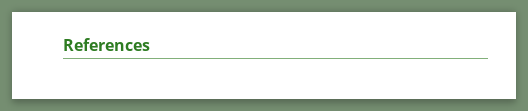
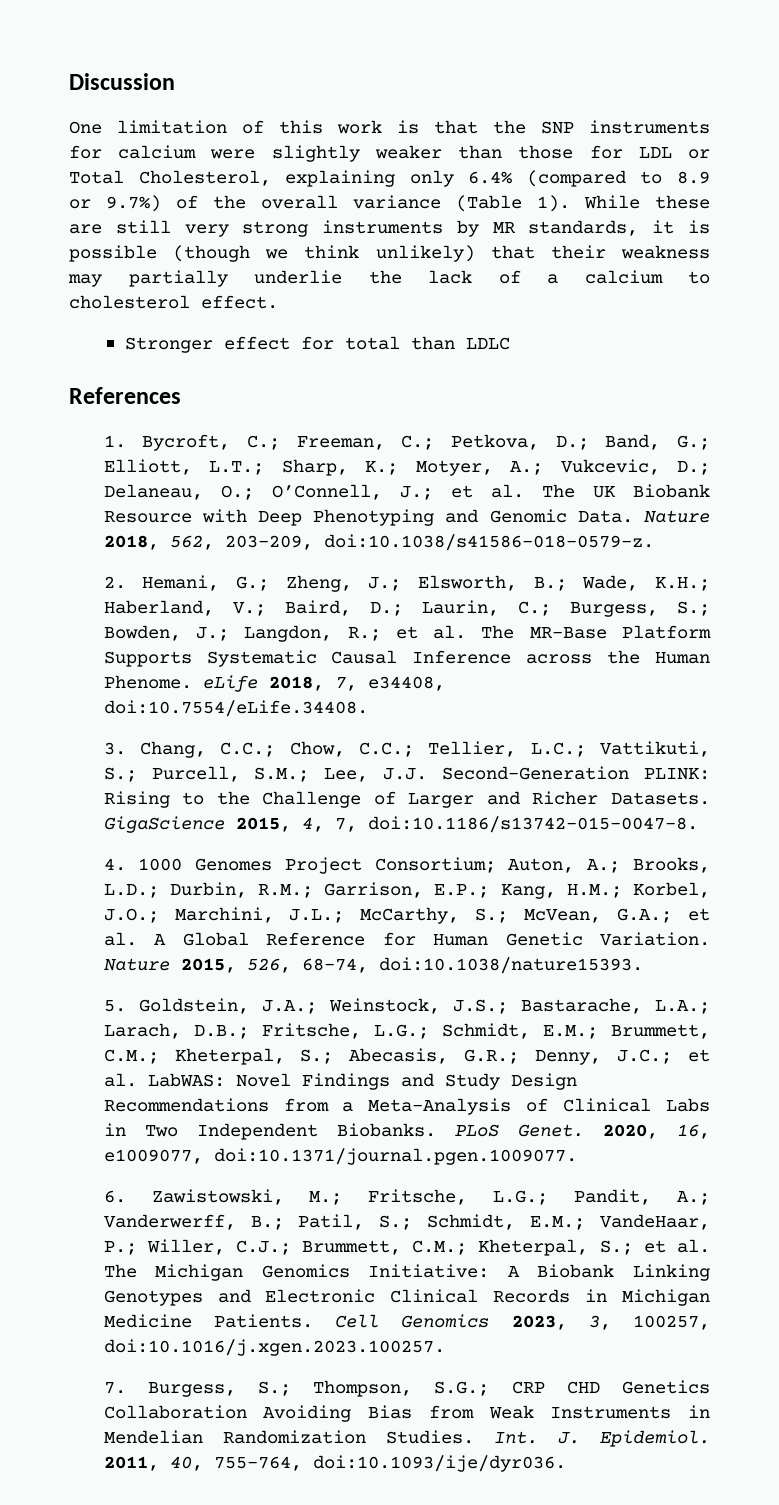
[63,38,150,51] References -> [69,73,175,90] [69,120,710,134] [69,145,710,162] [69,170,710,187] [69,195,710,212] [69,220,710,237] [69,245,710,262] [68,270,710,287] [69,295,278,309] [124,336,510,353] [69,387,181,404] [103,434,710,451] [103,459,710,476] [103,484,710,500] [103,509,710,526] [103,534,654,551] [103,575,710,592] [103,600,710,617] [103,625,711,642] [103,650,710,667] [103,675,445,692] [103,700,368,717] [103,741,710,758] [103,766,710,782] [103,791,710,808] [103,816,698,833] [103,857,710,874] [103,882,710,899] [103,907,710,924] [103,932,710,946] [103,957,643,974] [103,998,710,1014] [103,1023,710,1039] [103,1048,710,1065] [103,1073,577,1090] [103,1098,710,1115] [103,1123,710,1140] [103,1148,577,1165] [103,1189,710,1205] [103,1214,710,1230] [103,1239,710,1256] [103,1264,710,1281] [103,1289,710,1306] [103,1314,710,1330] [103,1339,445,1356] [103,1380,710,1397] [103,1405,710,1422] [103,1430,710,1447] [103,1455,566,1472] Discussion // One limitation of this work is that the SNP instruments for calcium were slightly weaker than those for LDL or Total Cholesterol, explaining only 6.4% (compared to 8.9 or 9.7%) of the overall variance (Table 1). While these are still very strong instruments by MR standards, it is possible (though we think unlikely) that their weakness may partially underlie the lack of a calcium to cholesterol effect. // Stronger effect for total than LDLC // References // 1. Bycroft, C.; Freeman, C.; Petkova, D.; Band, G.; Elliott, L.T.; Sharp, K.; Motyer, A.; Vukcevic, D.; Delaneau, O.; O’Connell, J.; et al. The UK Biobank Resource with Deep Phenotyping and Genomic Data. Nature 2018, 562, 203–209, doi:10.1038/s41586-018-0579-z. // 2. Hemani, G.; Zheng, J.; Elsworth, B.; Wade, K.H.; Haberland, V.; Baird, D.; Laurin, C.; Burgess, S.; Bowden, J.; Langdon, R.; et al. The MR-Base Platform Supports Systematic Causal Inference across the Human Phenome. eLife 2018, 7, e34408, doi:10.7554/eLife.34408. // 3. Chang, C.C.; Chow, C.C.; Tellier, L.C.; Vattikuti, S.; Purcell, S.M.; Lee, J.J. Second-Generation PLINK: Rising to the Challenge of Larger and Richer Datasets. GigaScience 2015, 4, 7, doi:10.1186/s13742-015-0047-8. // 4. 1000 Genomes Project Consortium; Auton, A.; Brooks, L.D.; Durbin, R.M.; Garrison, E.P.; Kang, H.M.; Korbel, J.O.; Marchini, J.L.; McCarthy, S.; McVean, G.A.; et al. A Global Reference for Human Genetic Variation. Nature 2015, 526, 68–74, doi:10.1038/nature15393. // 5. Goldstein, J.A.; Weinstock, J.S.; Bastarache, L.A.; Larach, D.B.; Fritsche, L.G.; Schmidt, E.M.; Brummett, C.M.; Kheterpal, S.; Abecasis, G.R.; Denny, J.C.; et al. LabWAS: Novel Findings and Study Design Recommendations from a Meta-Analysis of Clinical Labs in Two Independent Biobanks. PLoS Genet. 2020, 16, e1009077, doi:10.1371/journal.pgen.1009077. // 6. Zawistowski, M.; Fritsche, L.G.; Pandit, A.; Vanderwerff, B.; Patil, S.; Schmidt, E.M.; VandeHaar, P.; Willer, C.J.; Brummett, C.M.; Kheterpal, S.; et al. The Michigan Genomics Initiative: A Biobank Linking Genotypes and Electronic Clinical Records in Michigan Medicine Patients. Cell Genomics 2023, 3, 100257, doi:10.1016/j.xgen.2023.100257. // 7. Burgess, S.; Thompson, S.G.; CRP CHD Genetics Collaboration Avoiding Bias from Weak Instruments in Mendelian Randomization Studies. Int. J. Epidemiol. 2011, 40, 755–764, doi:10.1093/ije/dyr036.

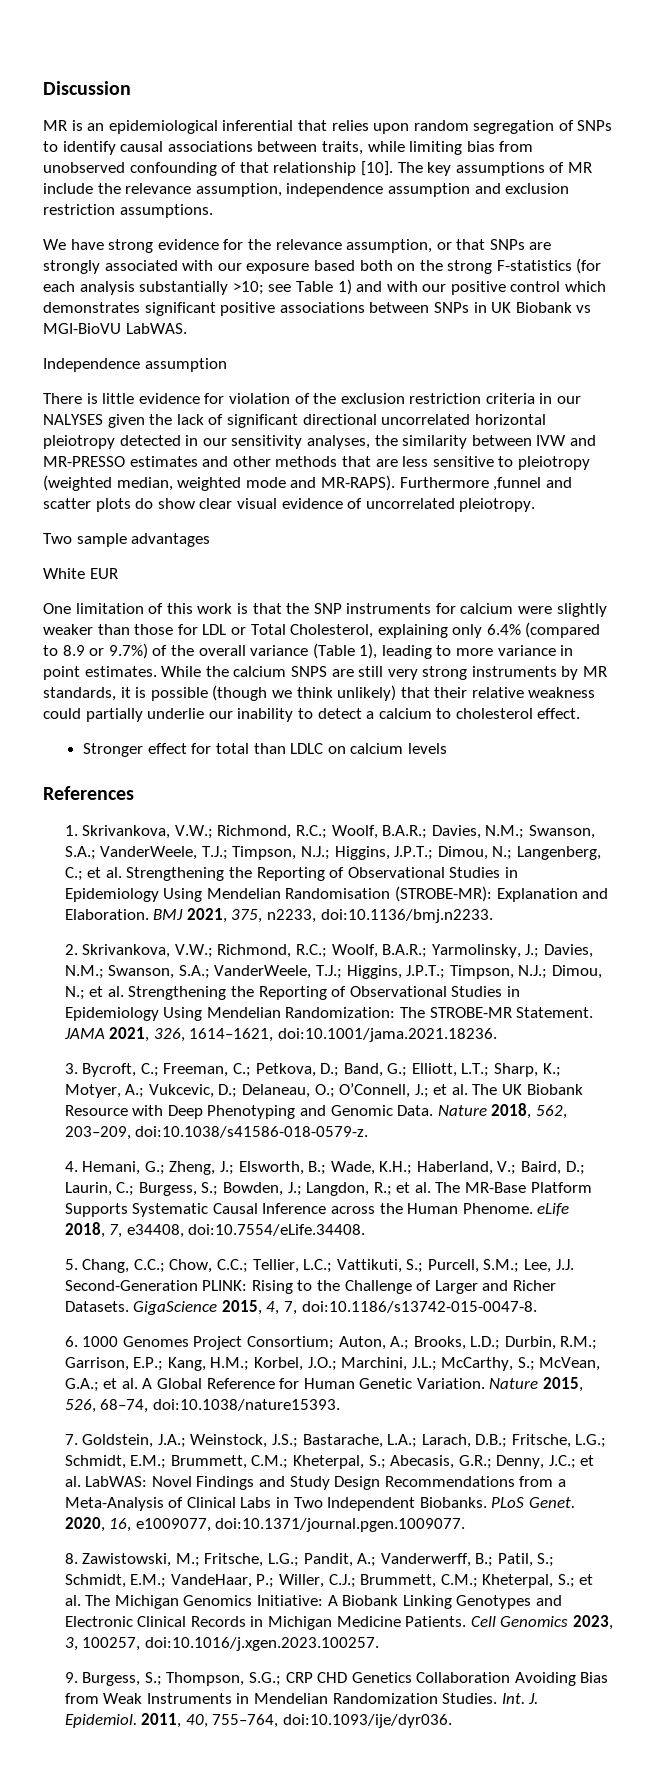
(175, 81) none -> [43,120,613,134] [43,141,534,155] [43,161,592,176] [43,183,570,197] [43,204,213,218] [43,239,552,253] [43,258,602,274] [43,279,607,295] [43,302,592,316] [43,323,187,334] [43,358,227,372] [43,393,582,404] [43,414,546,428] [43,435,596,449] [43,456,590,470] [43,475,572,491] [43,498,536,512] [43,533,211,547] [43,568,118,579] // MR is an epidemiological inferential that relies upon random segregation of SNPs to identify causal associations between traits, while limiting bias from unobserved confounding of that relationship [10]. The key assumptions of MR include the relevance assumption, independence assumption and exclusion restriction assumptions. // We have strong evidence for the relevance assumption, or that SNPs are strongly associated with our exposure based both on the strong F-statistics (for each analysis substantially >10; see Table 1) and with our positive control which demonstrates significant positive associations between SNPs in UK Biobank vs MGI-BioVU LabWAS. // Independence assumption // There is little evidence for violation of the exclusion restriction criteria in our NALYSES given the lack of significant directional uncorrelated horizontal pleiotropy detected in our sensitivity analyses, the similarity between IVW and MR-PRESSO estimates and other methods that are less sensitive to pleiotropy (weighted median, weighted mode and MR-RAPS). Furthermore ,funnel and scatter plots do show clear visual evidence of uncorrelated pleiotropy. // Two sample advantages // White EUR
[537,195,710,212] 1). While these -> [359,643,574,659] [43,666,327,680] 1), leading to more variance in point estimates. While the calcium SNPS
[621,245,710,259] [68,270,521,287] weakness may partially underlie the lack of -> [471,687,596,698] [43,708,362,722] relative weakness could partially underlie our inability to detect
(510, 343) none -> [327,743,447,754] on calcium levels
(126, 441) none -> [82,825,595,839] [64,846,601,860] [64,867,518,881] [64,886,609,902] [64,908,493,923] [64,944,593,958] [64,965,602,979] [64,986,520,1000] [64,1007,594,1021] [63,1027,497,1042] [64,1063,78,1074] Skrivankova, V.W.; Richmond, R.C.; Woolf, B.A.R.; Davies, N.M.; Swanson, S.A.; VanderWeele, T.J.; Timpson, N.J.; Higgins, J.P.T.; Dimou, N.; Langenberg, C.; et al. Strengthening the Reporting of Observational Studies in Epidemiology Using Mendelian Randomisation (STROBE-MR): Explanation and Elaboration. BMJ 2021, 375, n2233, doi:10.1136/bmj.n2233. // 2. Skrivankova, V.W.; Richmond, R.C.; Woolf, B.A.R.; Yarmolinsky, J.; Davies, N.M.; Swanson, S.A.; VanderWeele, T.J.; Higgins, J.P.T.; Timpson, N.J.; Dimou, N.; et al. Strengthening the Reporting of Observational Studies in Epidemiology Using Mendelian Randomization: The STROBE-MR Statement. JAMA 2021, 326, 1614–1621, doi:10.1001/jama.2021.18236. // 3.
[103,576,126,589] 2. -> [64,1161,78,1172] 4.
[103,742,126,755] 3. -> [64,1259,78,1270] 5.
[103,858,126,871] 4. -> [64,1336,78,1347] 6.
[103,1000,126,1012] 5. -> [64,1434,78,1445] 7.
[103,1190,126,1203] 6. -> [64,1553,78,1564] 8.
[103,1382,126,1394] 7. -> [64,1672,78,1683] 9.

